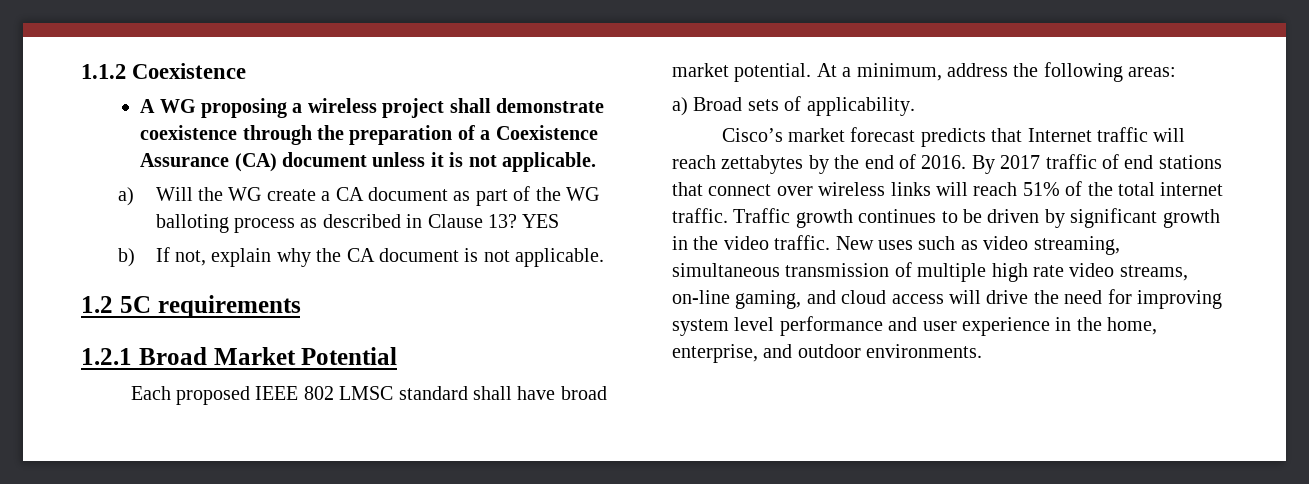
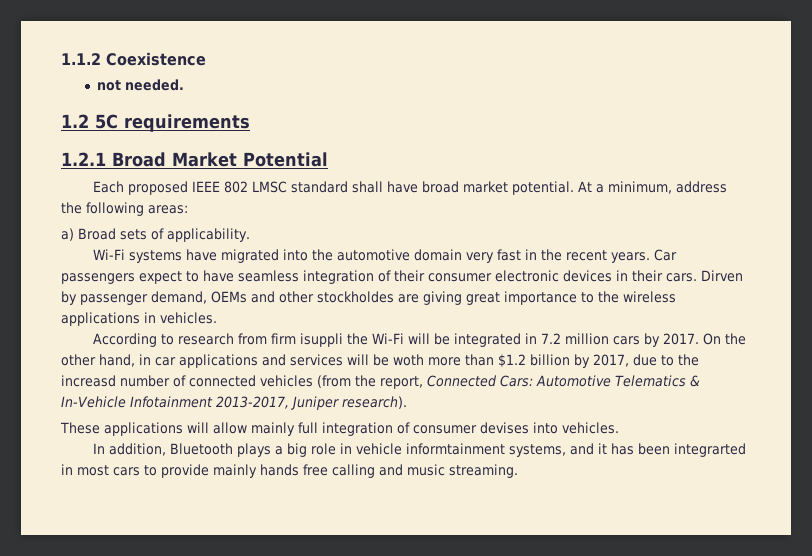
[140,98,605,118] [140,125,598,145] [140,152,597,172] [118,186,599,206] [155,214,560,233] [118,247,605,267] A WG proposing a wireless project shall demonstrate coexistence through the preparation of a Coexistence Assurance (CA) document unless it is not applicable. // a) Will the WG create a CA document as part of the WG balloting process as described in Clause 13? YES // b) If not, explain why the CA document is not applicable. -> [96,79,184,91] not needed.
[721,127,1186,147] [672,154,1222,174] [672,181,1224,196] [672,208,1220,228] [672,235,1120,255] [672,262,1188,282] [672,289,1222,309] [672,316,1158,336] [672,344,983,363] Cisco’s market forecast predicts that Internet traffic will reach zettabytes by the end of 2016. By 2017 traffic of end stations that connect over wireless links will reach 51% of the total internet traffic. Traffic growth continues to be driven by significant growth in the video traffic. New uses such as video streaming, simultaneous transmission of multiple high rate video streams, on-line gaming, and cloud access will drive the need for improving system level performance and user experience in the home, enterprise, and outdoor environments. -> [93,249,677,263] [61,270,743,284] [61,291,676,305] [61,312,217,326] [93,333,746,347] [61,354,699,368] [61,375,700,389] [61,396,407,410] [60,422,619,436] [93,443,747,457] [61,464,518,478] Wi-Fi systems have migrated into the automotive domain very fast in the recent years. Car passengers expect to have seamless integration of their consumer electronic devices in their cars. Dirven by passenger demand, OEMs and other stockholdes are giving great importance to the wireless applications in vehicles. // According to research from firm isuppli the Wi-Fi will be integrated in 7.2 million cars by 2017. On the other hand, in car applications and services will be woth more than $1.2 billion by 2017, due to the increasd number of connected vehicles (from the report, Connected Cars: Automotive Telematics & In-Vehicle Infotainment 2013-2017, Juniper research). // These applications will allow mainly full integration of consumer devises into vehicles. // In addition, Bluetooth plays a big role in vehicle informtainment systems, and it has been integrarted in most cars to provide mainly hands free calling and music streaming.

